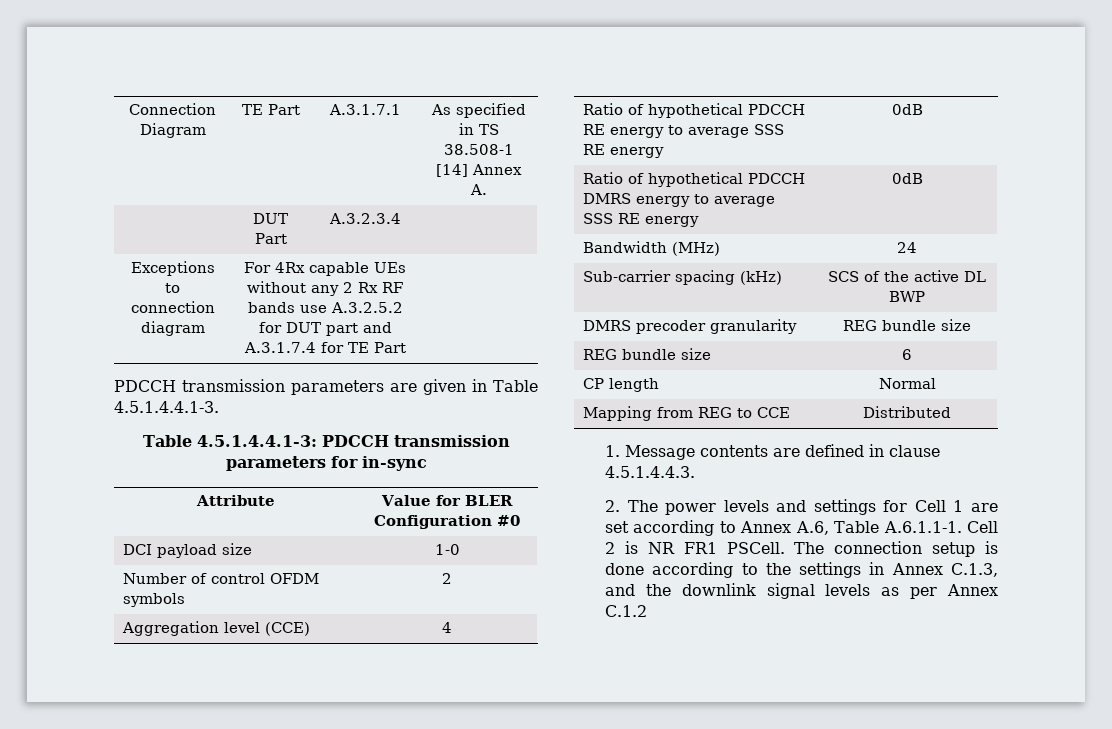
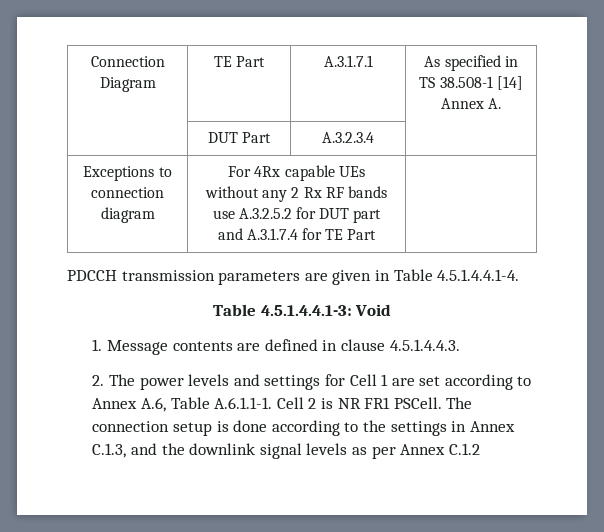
[114,401,219,413] 4.5.1.4.4.1-3. -> [437,269,520,281] 4.5.1.4.4.1-4.
[321,435,510,447] [225,456,427,471] [195,495,275,506] [381,495,513,506] [374,515,520,529] [122,543,252,558] [434,544,460,555] [122,573,319,584] [122,593,185,607] [442,573,452,584] [121,621,310,636] [442,622,452,633] [582,103,805,118] [582,124,784,138] [582,144,664,158] [891,104,923,115] [582,172,805,187] [582,193,775,207] [582,213,699,227] [891,173,923,184] [582,241,720,256] [897,242,917,253] [582,270,782,285] [828,270,986,282] [889,291,925,302] [582,319,797,334] [843,319,971,331] [582,348,711,360] [902,349,912,360] [582,378,659,392] [878,378,936,389] [582,406,790,421] [863,406,951,418] PDCCH transmission parameters for in-sync // Attribute | Value for BLER Configuration #0 // DCI payload size | 1-0 // Number of control OFDM symbols | 2 // Aggregation level (CCE) | 4 // Ratio of hypothetical PDCCH RE energy to average SSS RE energy | 0dB // Ratio of hypothetical PDCCH DMRS energy to average SSS RE energy | 0dB // Bandwidth (MHz) | 24 // Sub-carrier spacing (kHz) | SCS of the active DL BWP // DMRS precoder granularity | REG bundle size // REG bundle size | 6 // CP length | Normal // Mapping from REG to CCE | Distributed -> [355,304,392,316] Void

